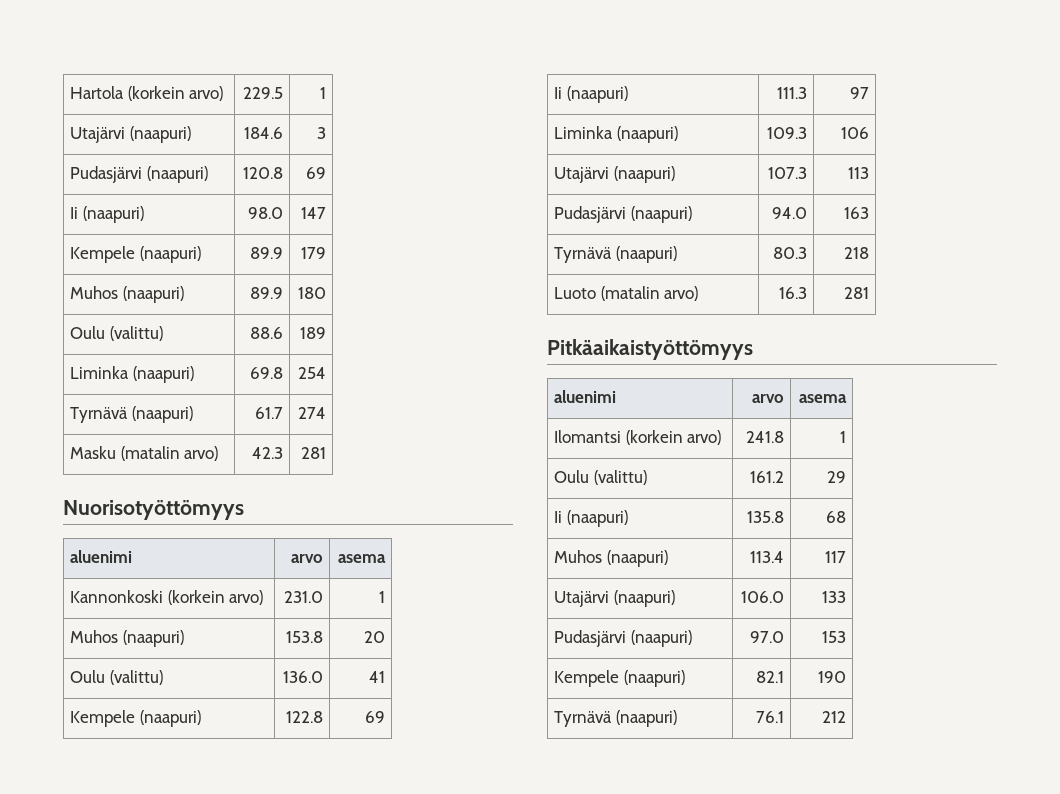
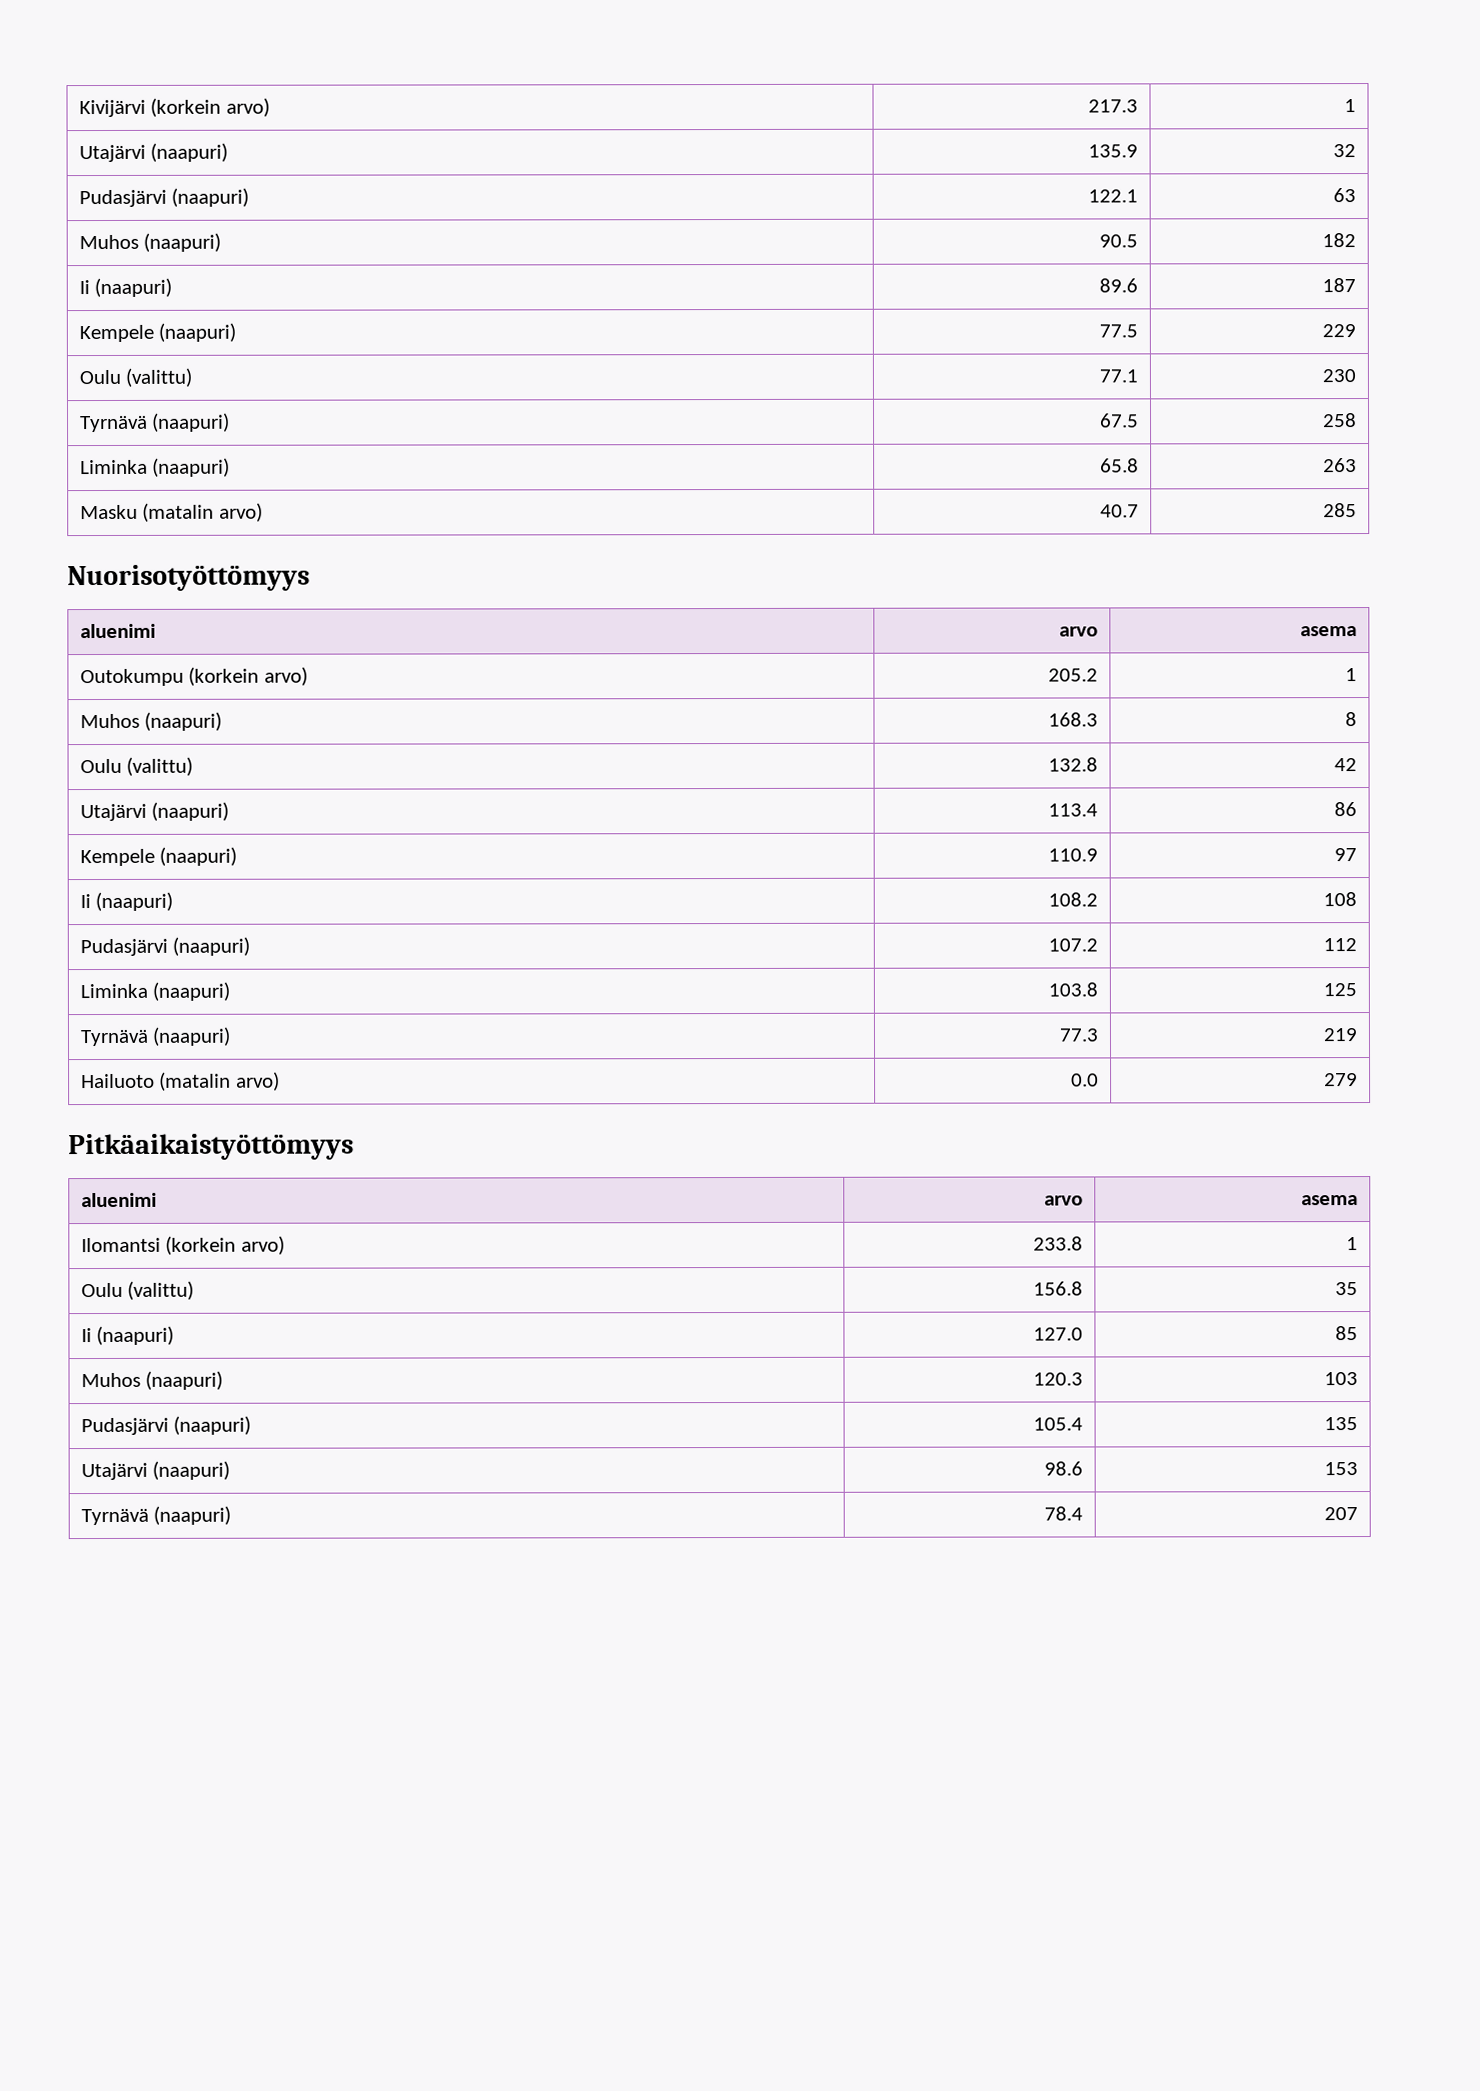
[70,86,224,101] [242,87,283,99] Hartola (korkein arvo) | 229.5 -> [78,97,270,118] [1088,99,1139,113] Kivijärvi (korkein arvo) | 217.3
[243,127,283,139] [316,127,326,139] [70,166,208,183] [242,167,283,179] [305,167,326,179] [70,206,144,223] [247,207,283,219] [300,207,326,219] [70,246,201,263] [249,247,283,259] [300,247,326,259] [70,286,184,303] [249,287,283,299] [297,287,326,299] [70,326,163,341] [249,327,283,339] [299,327,326,339] [70,366,194,383] [249,367,283,379] [297,367,326,379] [70,406,193,423] [254,407,283,419] [297,407,326,419] 184.6 | 3 // Pudasjärvi (naapuri) | 120.8 | 69 // Ii (naapuri) | 98.0 | 147 // Kempele (naapuri) | 89.9 | 179 // Muhos (naapuri) | 89.9 | 180 // Oulu (valittu) | 88.6 | 189 // Liminka (naapuri) | 69.8 | 254 // Tyrnävä (naapuri) | 61.7 | 274 -> [1088,144,1139,158] [1333,144,1357,158] [78,187,250,208] [1088,189,1139,203] [1333,188,1357,203] [78,232,222,252] [1099,234,1139,248] [1322,233,1357,248] [78,277,173,298] [1099,278,1139,293] [1322,278,1357,293] [78,322,237,343] [1099,324,1139,338] [1322,324,1357,338] [78,367,193,387] [1099,369,1139,383] [1322,369,1357,383] [79,412,231,433] [1100,413,1140,428] [1323,413,1358,428] [79,457,231,477] [1100,458,1140,473] [1323,458,1358,473] 135.9 | 32 // Pudasjärvi (naapuri) | 122.1 | 63 // Muhos (naapuri) | 90.5 | 182 // Ii (naapuri) | 89.6 | 187 // Kempele (naapuri) | 77.5 | 229 // Oulu (valittu) | 77.1 | 230 // Tyrnävä (naapuri) | 67.5 | 258 // Liminka (naapuri) | 65.8 | 263
[251,447,283,459] [300,447,326,459] 42.3 | 281 -> [1100,504,1140,518] [1323,503,1358,518] 40.7 | 285
[70,590,264,605] [283,591,323,603] Kannonkoski (korkein arvo) | 231.0 -> [79,666,308,687] [1048,668,1099,682] Outokumpu (korkein arvo) | 205.2
[285,631,323,643] [363,631,385,643] [70,670,163,685] [282,671,323,683] [368,671,385,683] [70,710,201,727] [285,711,323,723] [364,711,385,723] [554,86,628,103] [776,87,807,99] [849,87,869,99] [554,126,678,143] [766,127,807,139] [840,127,869,139] [554,166,675,183] [767,167,807,179] [847,167,869,179] [554,206,692,223] [771,207,807,219] [843,207,869,219] [554,246,677,263] [772,247,807,259] [843,247,869,259] [554,286,699,301] [778,287,807,299] [843,287,869,299] 153.8 | 20 // Oulu (valittu) | 136.0 | 41 // Kempele (naapuri) | 122.8 | 69 // Ii (naapuri) | 111.3 | 97 // Liminka (naapuri) | 109.3 | 106 // Utajärvi (naapuri) | 107.3 | 113 // Pudasjärvi (naapuri) | 94.0 | 163 // Tyrnävä (naapuri) | 80.3 | 218 // Luoto (matalin arvo) | 16.3 | 281 -> [1048,712,1099,727] [1345,712,1358,727] [79,756,194,776] [1048,757,1099,772] [1334,758,1358,772] [79,801,230,822] [1048,803,1099,817] [1334,802,1358,817] [79,846,238,867] [1048,848,1099,862] [1334,848,1358,862] [79,891,174,912] [1048,892,1099,907] [1323,892,1358,907] [79,936,251,957] [1048,938,1099,952] [1323,938,1358,952] [79,981,231,1001] [1048,982,1099,997] [1323,983,1358,997] [79,1026,231,1047] [1059,1028,1099,1042] [1323,1028,1358,1042] [80,1071,280,1091] [1071,1073,1100,1087] [1324,1073,1359,1087] 168.3 | 8 // Oulu (valittu) | 132.8 | 42 // Utajärvi (naapuri) | 113.4 | 86 // Kempele (naapuri) | 110.9 | 97 // Ii (naapuri) | 108.2 | 108 // Pudasjärvi (naapuri) | 107.2 | 112 // Liminka (naapuri) | 103.8 | 125 // Tyrnävä (naapuri) | 77.3 | 219 // Hailuoto (matalin arvo) | 0.0 | 279
[745,431,784,443] 241.8 -> [1033,1236,1084,1251] 233.8
[749,471,784,483] [826,471,846,483] [554,510,628,527] [746,511,784,523] [825,511,846,523] [554,550,668,567] [749,551,784,563] [824,551,846,563] [554,590,675,607] [740,591,784,603] [821,591,846,603] [554,630,692,647] [749,631,784,643] [821,631,846,643] [554,670,685,687] [755,671,784,683] [817,671,846,683] [554,710,677,727] [755,711,784,723] [821,711,846,723] 161.2 | 29 // Ii (naapuri) | 135.8 | 68 // Muhos (naapuri) | 113.4 | 117 // Utajärvi (naapuri) | 106.0 | 133 // Pudasjärvi (naapuri) | 97.0 | 153 // Kempele (naapuri) | 82.1 | 190 // Tyrnävä (naapuri) | 76.1 | 212 -> [1033,1281,1084,1296] [1335,1282,1359,1296] [80,1325,175,1346] [1033,1327,1084,1341] [1335,1326,1359,1341] [80,1370,224,1390] [1033,1372,1084,1386] [1324,1372,1359,1386] [80,1415,252,1436] [1033,1417,1084,1431] [1324,1417,1359,1431] [80,1460,231,1481] [1044,1461,1084,1476] [1324,1462,1359,1476] [80,1505,232,1526] [1044,1506,1084,1521] [1324,1507,1359,1521] 156.8 | 35 // Ii (naapuri) | 127.0 | 85 // Muhos (naapuri) | 120.3 | 103 // Pudasjärvi (naapuri) | 105.4 | 135 // Utajärvi (naapuri) | 98.6 | 153 // Tyrnävä (naapuri) | 78.4 | 207

